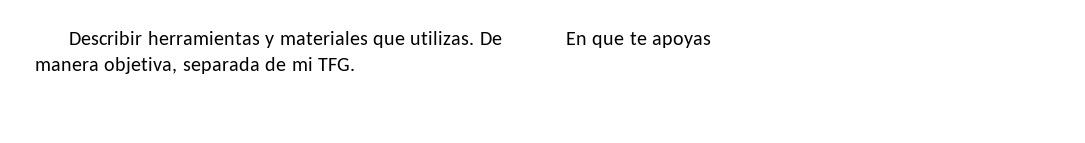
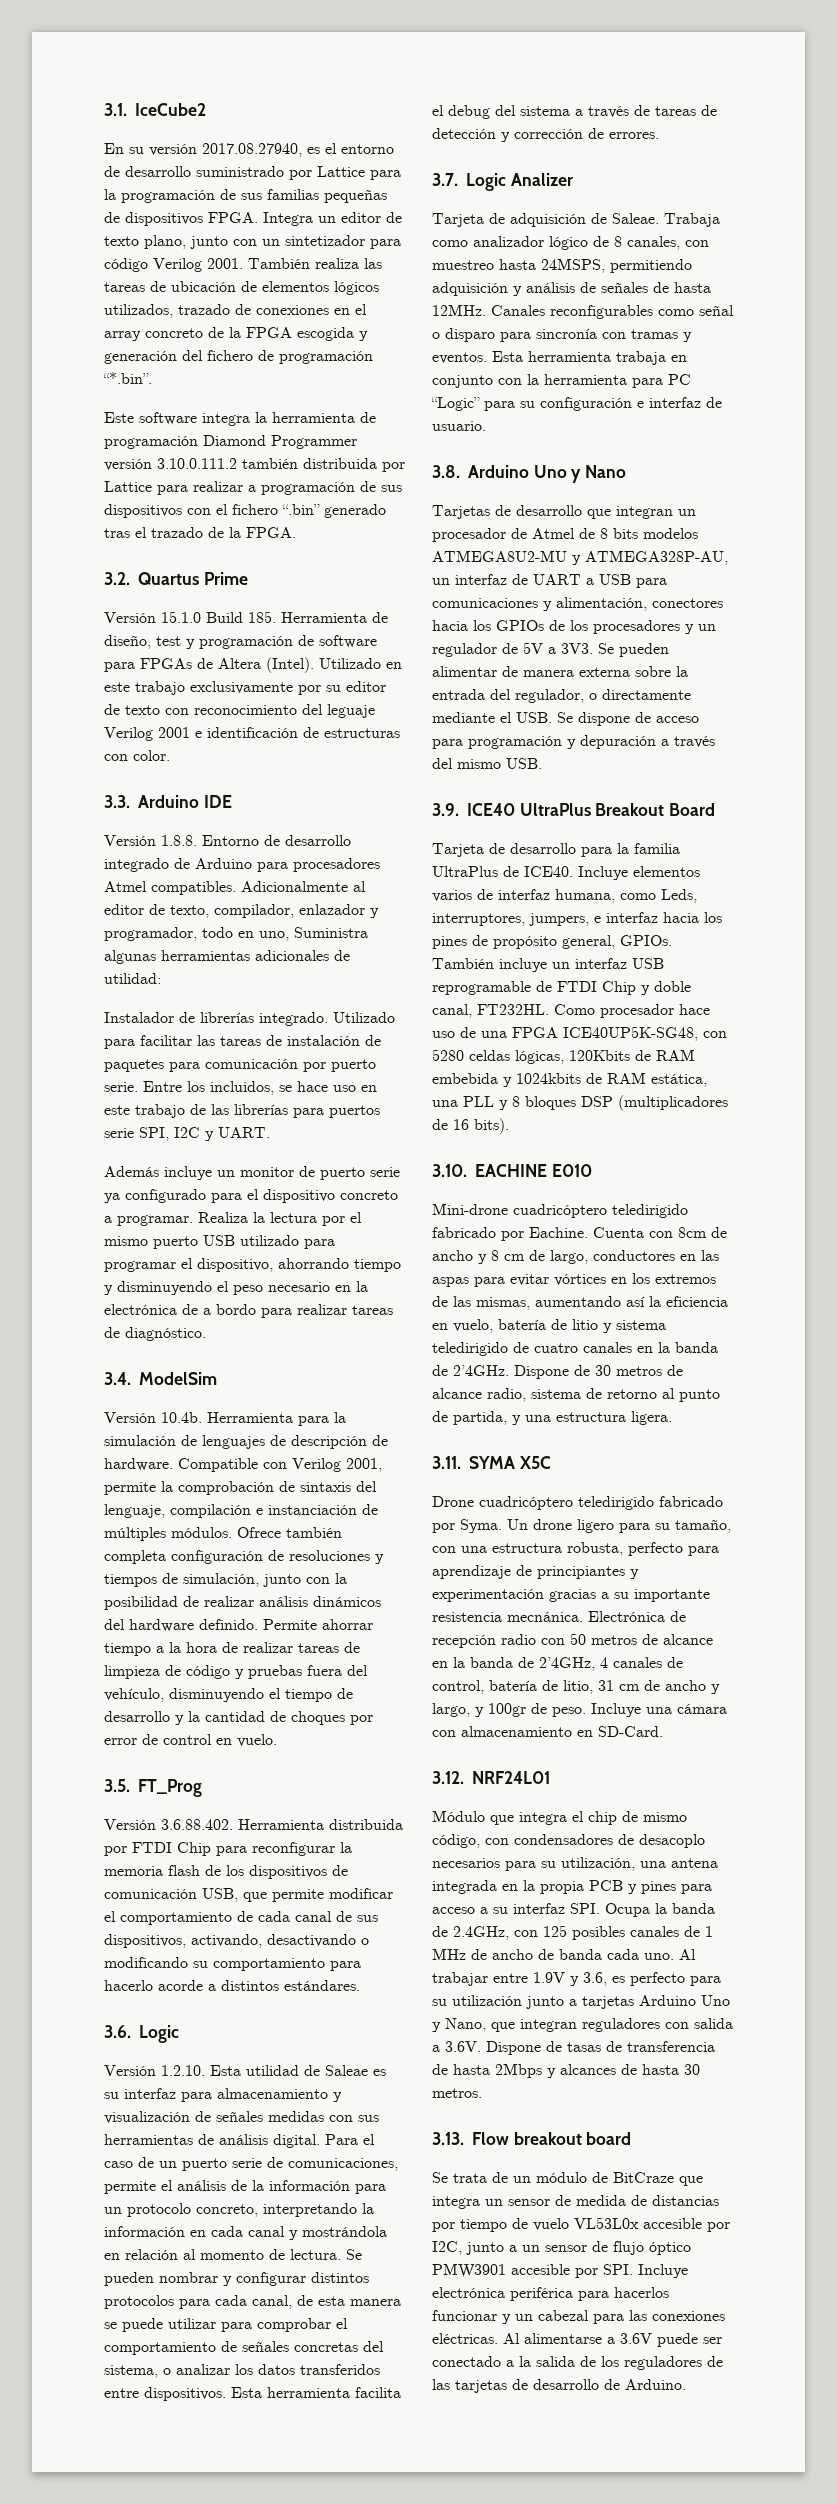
[69,31,502,48] [35,57,355,74] [566,32,712,48] Describir herramientas y materiales que utilizas. De manera objetiva, separada de mi TFG. // En que te apoyas -> [104,103,206,116] [104,143,394,157] [104,166,401,180] [104,189,387,203] [104,212,402,226] [104,235,401,249] [104,258,382,272] [104,281,379,295] [104,304,367,318] [104,327,368,341] [104,350,373,364] [103,372,152,384] [104,412,376,426] [104,435,357,449] [104,458,405,472] [104,481,402,495] [104,504,386,518] [104,527,296,538] [104,572,248,585] [104,611,388,623] [104,635,377,649] [104,657,402,673] [104,681,386,695] [104,704,375,718] [104,727,400,741] [104,750,170,761] [104,795,232,808] [104,835,351,846] [104,858,380,872] [104,881,366,895] [104,904,379,918] [104,927,368,941] [104,950,350,964] [104,973,161,984] [104,1012,395,1026] [104,1035,381,1049] [104,1059,376,1072] [104,1081,377,1095] [104,1104,380,1118] [104,1127,270,1141] [104,1166,400,1180] [104,1189,398,1203] [104,1212,362,1226] [104,1235,335,1249] [104,1258,401,1272] [104,1281,368,1295] [104,1304,393,1318] [104,1327,206,1341] [104,1372,217,1385] [104,1412,346,1426] [104,1435,388,1449] [104,1458,382,1472] [104,1481,377,1495] [104,1504,378,1518] [104,1527,342,1541] [104,1550,384,1564] [104,1573,347,1587] [104,1596,381,1610] [104,1619,373,1632] [104,1642,360,1656] [104,1665,368,1679] [104,1688,353,1702] [104,1711,373,1725] [104,1734,277,1747] [104,1779,202,1797] [104,1819,403,1830] [104,1842,352,1856] [104,1865,348,1879] [104,1888,393,1902] [104,1911,378,1925] [104,1934,369,1948] [104,1957,361,1971] [104,1980,360,1991] [104,2025,179,2043] [104,2065,386,2076] [104,2088,342,2102] [104,2111,379,2124] [104,2134,375,2148] [104,2157,398,2171] [104,2180,386,2194] [104,2203,374,2217] [104,2226,387,2240] [104,2249,362,2260] [104,2272,369,2286] [104,2295,401,2309] [104,2318,348,2332] [104,2341,384,2355] [104,2364,380,2378] [104,2387,401,2401] [432,105,717,119] [432,128,659,142] [432,173,573,191] [432,213,720,227] [432,236,709,250] [432,258,692,273] [432,282,711,296] [432,304,734,319] [432,328,692,342] [432,351,687,365] [432,374,691,388] [431,397,722,411] [432,421,486,431] [432,465,627,483] [432,505,696,519] [432,528,698,542] [432,550,728,565] [432,574,667,588] [432,597,723,611] [432,620,716,634] [432,642,669,657] [432,666,688,677] [432,689,691,703] [432,712,699,726] [432,735,715,749] [432,758,542,769] [432,803,716,816] [432,843,680,857] [432,866,700,880] [432,889,697,903] [432,912,722,926] [432,935,672,949] [432,958,664,972] [432,981,691,995] [432,1004,710,1018] [432,1026,727,1041] [432,1049,695,1064] [432,1072,707,1087] [432,1095,728,1111] [432,1118,509,1134] [432,1164,592,1177] [432,1203,688,1218] [432,1227,727,1241] [432,1250,719,1264] [432,1273,716,1287] [432,1296,728,1310] [432,1319,666,1333] [432,1342,718,1356] [432,1365,683,1379] [432,1388,720,1402] [432,1411,672,1425] [432,1456,551,1469] [432,1496,723,1510] [432,1519,731,1533] [432,1542,719,1556] [432,1565,639,1579] [432,1589,710,1602] [432,1611,686,1622] [432,1633,713,1648] [432,1657,683,1671] [432,1680,720,1694] [432,1703,727,1717] [432,1726,663,1737] [432,1771,550,1784] [432,1810,687,1825] [432,1834,705,1848] [432,1857,718,1871] [432,1880,712,1894] [432,1903,715,1917] [432,1925,713,1940] [432,1948,696,1960] [432,1972,721,1986] [432,1995,730,2009] [432,2018,733,2032] [432,2041,715,2055] [432,2063,700,2078] [432,2088,482,2098] [432,2132,632,2145] [432,2172,703,2186] [432,2195,719,2209] [432,2217,730,2232] [432,2241,691,2255] [432,2263,688,2278] [432,2287,669,2301] [432,2310,725,2324] [432,2333,722,2347] [432,2356,723,2370] [432,2379,686,2393] 3.1. IceCube2 // En su versión 2017.08.27940, es el entorno de desarrollo suministrado por Lattice para la programación de sus familias pequeñas de dispositivos FPGA. Integra un editor de texto plano, junto con un sintetizador para código Verilog 2001. También realiza las tareas de ubicación de elementos lógicos utilizados, trazado de conexiones en el array concreto de la FPGA escogida y generación del fichero de programación “*.bin”. // Este software integra la herramienta de programación Diamond Programmer versión 3.10.0.111.2 también distribuida por Lattice para realizar a programación de sus dispositivos con el fichero “.bin” generado tras el trazado de la FPGA. // 3.2. Quartus Prime // Versión 15.1.0 Build 185. Herramienta de diseño, test y programación de software para FPGAs de Altera (Intel). Utilizado en este trabajo exclusivamente por su editor de texto con reconocimiento del leguaje Verilog 2001 e identificación de estructuras con color. // 3.3. Arduino IDE // Versión 1.8.8. Entorno de desarrollo integrado de Arduino para procesadores Atmel compatibles. Adicionalmente al editor de texto, compilador, enlazador y programador, todo en uno, Suministra algunas herramientas adicionales de utilidad: // Instalador de librerías integrado. Utilizado para facilitar las tareas de instalación de paquetes para comunicación por puerto serie. Entre los incluidos, se hace uso en este trabajo de las librerías para puertos serie SPI, I2C y UART. // Además incluye un monitor de puerto serie ya configurado para el dispositivo concreto a programar. Realiza la lectura por el mismo puerto USB utilizado para programar el dispositivo, ahorrando tiempo y disminuyendo el peso necesario en la electrónica de a bordo para realizar tareas de diagnóstico. // 3.4. ModelSim // Versión 10.4b. Herramienta para la simulación de lenguajes de descripción de hardware. Compatible con Verilog 2001, permite la comprobación de sintaxis del lenguaje, compilación e instanciación de múltiples módulos. Ofrece también completa configuración de resoluciones y tiempos de simulación, junto con la posibilidad de realizar análisis dinámicos del hardware definido. Permite ahorrar tiempo a la hora de realizar tareas de limpieza de código y pruebas fuera del vehículo, disminuyendo el tiempo de desarrollo y la cantidad de choques por error de control en vuelo. // 3.5. FT_Prog // Versión 3.6.88.402. Herramienta distribuida por FTDI Chip para reconfigurar la memoria flash de los dispositivos de comunicación USB, que permite modificar el comportamiento de cada canal de sus dispositivos, activando, desactivando o modificando su comportamiento para hacerlo acorde a distintos estándares. // 3.6. Logic // Versión 1.2.10. Esta utilidad de Saleae es su interfaz para almacenamiento y visualización de señales medidas con sus herramientas de análisis digital. Para el caso de un puerto serie de comunicaciones, permite el análisis de la información para un protocolo concreto, interpretando la información en cada canal y mostrándola en relación al momento de lectura. Se pueden nombrar y configurar distintos protocolos para cada canal, de esta manera se puede utilizar para comprobar el comportamiento de señales concretas del sistema, o analizar los datos transferidos entre dispositivos. Esta herramienta facilita el debug del sistema a través de tareas de detección y corrección de errores. // 3.7. Logic Analizer // Tarjeta de adquisición de Saleae. Trabaja como analizador lógico de 8 canales, con muestreo hasta 24MSPS, permitiendo adquisición y análisis de señales de hasta 12MHz. Canales reconfigurables como señal o disparo para sincronía con tramas y eventos. Esta herramienta trabaja en conjunto con la herramienta para PC “Logic” para su configuración e interfaz de usuario. // 3.8. Arduino Uno y Nano // Tarjetas de desarrollo que integran un procesador de Atmel de 8 bits modelos ATMEGA8U2-MU y ATMEGA328P-AU, un interfaz de UART a USB para comunicaciones y alimentación, conectores hacia los GPIOs de los procesadores y un regulador de 5V a 3V3. Se pueden alimentar de manera externa sobre la entrada del regulador, o directamente mediante el USB. Se dispone de acceso para programación y depuración a través del mismo USB. // 3.9. ICE40 UltraPlus Breakout Board // Tarjeta de desarrollo para la familia UltraPlus de ICE40. Incluye elementos varios de interfaz humana, como Leds, interruptores, jumpers, e interfaz hacia los pines de propósito general, GPIOs. También incluye un interfaz USB reprogramable de FTDI Chip y doble canal, FT232HL. Como procesador hace uso de una FPGA ICE40UP5K-SG48, con 5280 celdas lógicas, 120Kbits de RAM embebida y 1024kbits de RAM estática, una PLL y 8 bloques DSP (multiplicadores de 16 bits). // 3.10. EACHINE E010 // Mini-drone cuadricóptero teledirigido fabricado por Eachine. Cuenta con 8cm de ancho y 8 cm de largo, conductores en las aspas para evitar vórtices en los extremos de las mismas, aumentando así la eficiencia en vuelo, batería de litio y sistema teledirigido de cuatro canales en la banda de 2’4GHz. Dispone de 30 metros de alcance radio, sistema de retorno al punto de partida, y una estructura ligera. // 3.11. SYMA X5C // Drone cuadricóptero teledirigido fabricado por Syma. Un drone ligero para su tamaño, con una estructura robusta, perfecto para aprendizaje de principiantes y experimentación gracias a su importante resistencia mecnánica. Electrónica de recepción radio con 50 metros de alcance en la banda de 2’4GHz, 4 canales de control, batería de litio, 31 cm de ancho y largo, y 100gr de peso. Incluye una cámara con almacenamiento en SD-Card. // 3.12. NRF24L01 // Módulo que integra el chip de mismo código, con condensadores de desacoplo necesarios para su utilización, una antena integrada en la propia PCB y pines para acceso a su interfaz SPI. Ocupa la banda de 2.4GHz, con 125 posibles canales de 1 MHz de ancho de banda cada uno. Al trabajar entre 1.9V y 3.6, es perfecto para su utilización junto a tarjetas Arduino Uno y Nano, que integran reguladores con salida a 3.6V. Dispone de tasas de transferencia de hasta 2Mbps y alcances de hasta 30 metros. // 3.13. Flow breakout board // Se trata de un módulo de BitCraze que integra un sensor de medida de distancias por tiempo de vuelo VL53L0x accesible por I2C, junto a un sensor de flujo óptico PMW3901 accesible por SPI. Incluye electrónica periférica para hacerlos funcionar y un cabezal para las conexiones eléctricas. Al alimentarse a 3.6V puede ser conectado a la salida de los reguladores de las tarjetas de desarrollo de Arduino.

